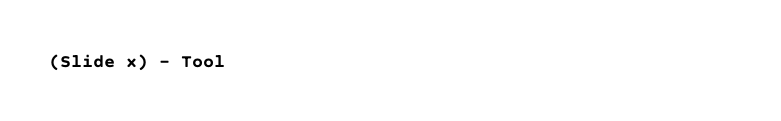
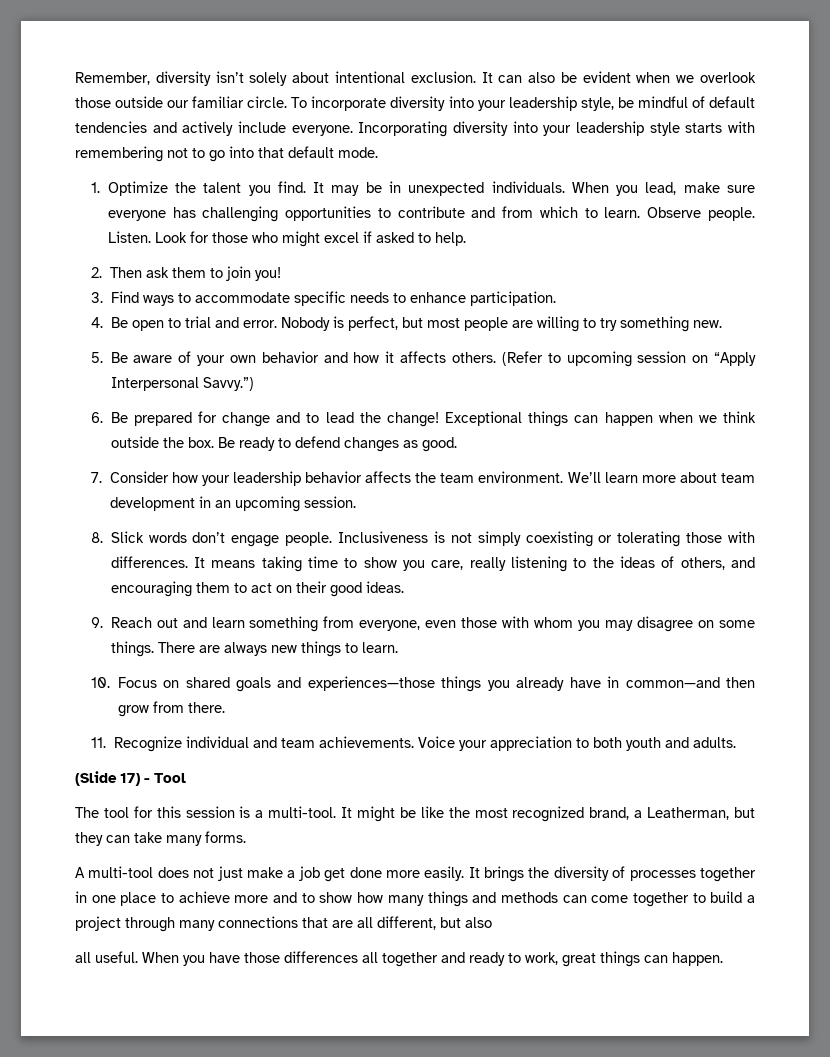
[49,54,225,71] (Slide x) - Tool -> [75,71,757,86] [75,96,756,111] [75,121,755,137] [75,146,378,162] [91,181,755,196] [107,206,756,222] [107,231,466,247] [91,266,281,281] [91,291,556,306] [91,316,722,332] [91,351,756,367] [110,377,254,391] [91,411,756,427] [110,436,457,452] [91,471,755,486] [109,496,356,512] [91,531,755,547] [110,556,755,572] [110,581,404,597] [91,616,756,632] [110,641,398,657] [91,676,755,692] [117,701,225,717] [91,736,736,752] [75,771,186,786] [75,806,756,822] [75,831,246,846] [75,866,757,882] [75,891,756,907] [75,916,492,932] [75,951,723,967] Remember, diversity isn’t solely about intentional exclusion. It can also be evident when we overlook those outside our familiar circle. To incorporate diversity into your leadership style, be mindful of default tendencies and actively include everyone. Incorporating diversity into your leadership style starts with remembering not to go into that default mode. // 1. Optimize the talent you find. It may be in unexpected individuals. When you lead, make sure everyone has challenging opportunities to contribute and from which to learn. Observe people. Listen. Look for those who might excel if asked to help. // 2. Then ask them to join you! // 3. Find ways to accommodate specific needs to enhance participation. // 4. Be open to trial and error. Nobody is perfect, but most people are willing to try something new. // 5. Be aware of your own behavior and how it affects others. (Refer to upcoming session on “Apply Interpersonal Savvy.”) // 6. Be prepared for change and to lead the change! Exceptional things can happen when we think outside the box. Be ready to defend changes as good. // 7. Consider how your leadership behavior affects the team environment. We’ll learn more about team development in an upcoming session. // 8. Slick words don’t engage people. Inclusiveness is not simply coexisting or tolerating those with differences. It means taking time to show you care, really listening to the ideas of others, and encouraging them to act on their good ideas. // 9. Reach out and learn something from everyone, even those with whom you may disagree on some things. There are always new things to learn. // 10. Focus on shared goals and experiences—those things you already have in common—and then grow from there. // 11. Recognize individual and team achievements. Voice your appreciation to both youth and adults. // (Slide 17) - Tool // The tool for this session is a multi-tool. It might be like the most recognized brand, a Leatherman, but they can take many forms. // A multi-tool does not just make a job get done more easily. It brings the diversity of processes together in one place to achieve more and to show how many things and methods can come together to build a project through many connections that are all different, but also // all useful. When you have those differences all together and ready to work, great things can happen.

